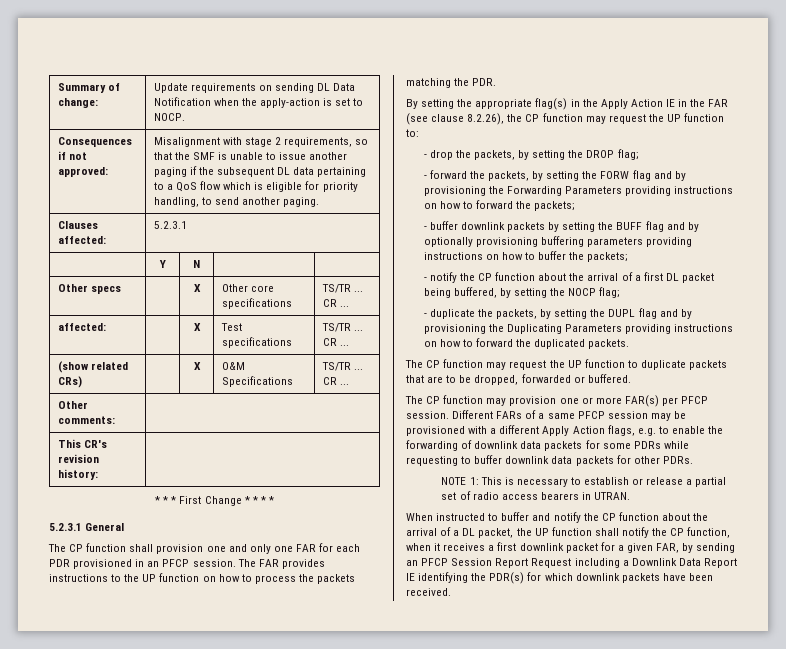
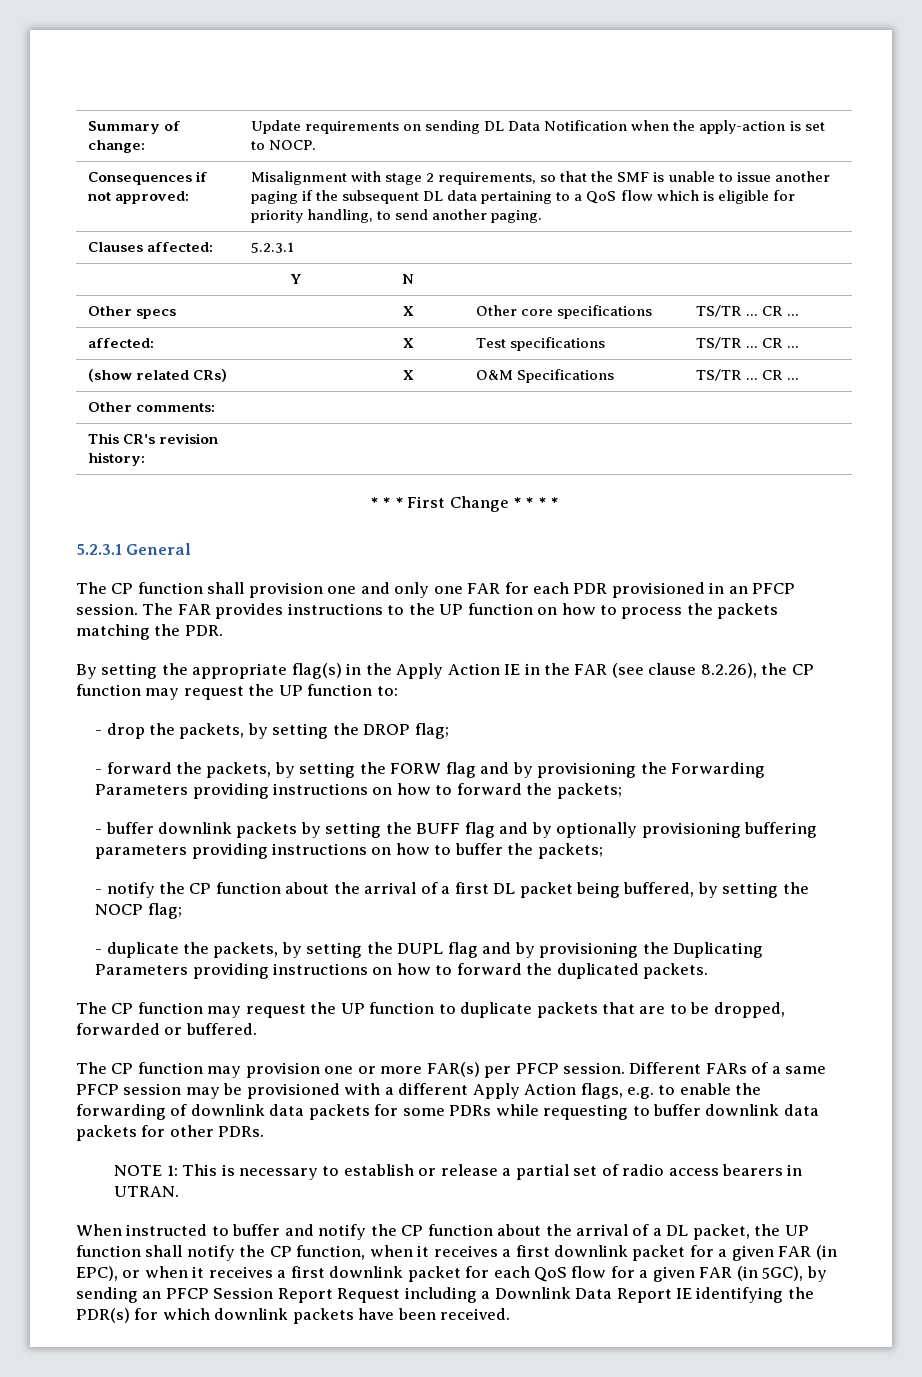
[656,543,680,553] FAR, -> [778,1245,837,1260] [76,1266,804,1282] FAR (in EPC), or when it receives a first downlink packet for each QoS flow for a given FAR (in 5GC),

